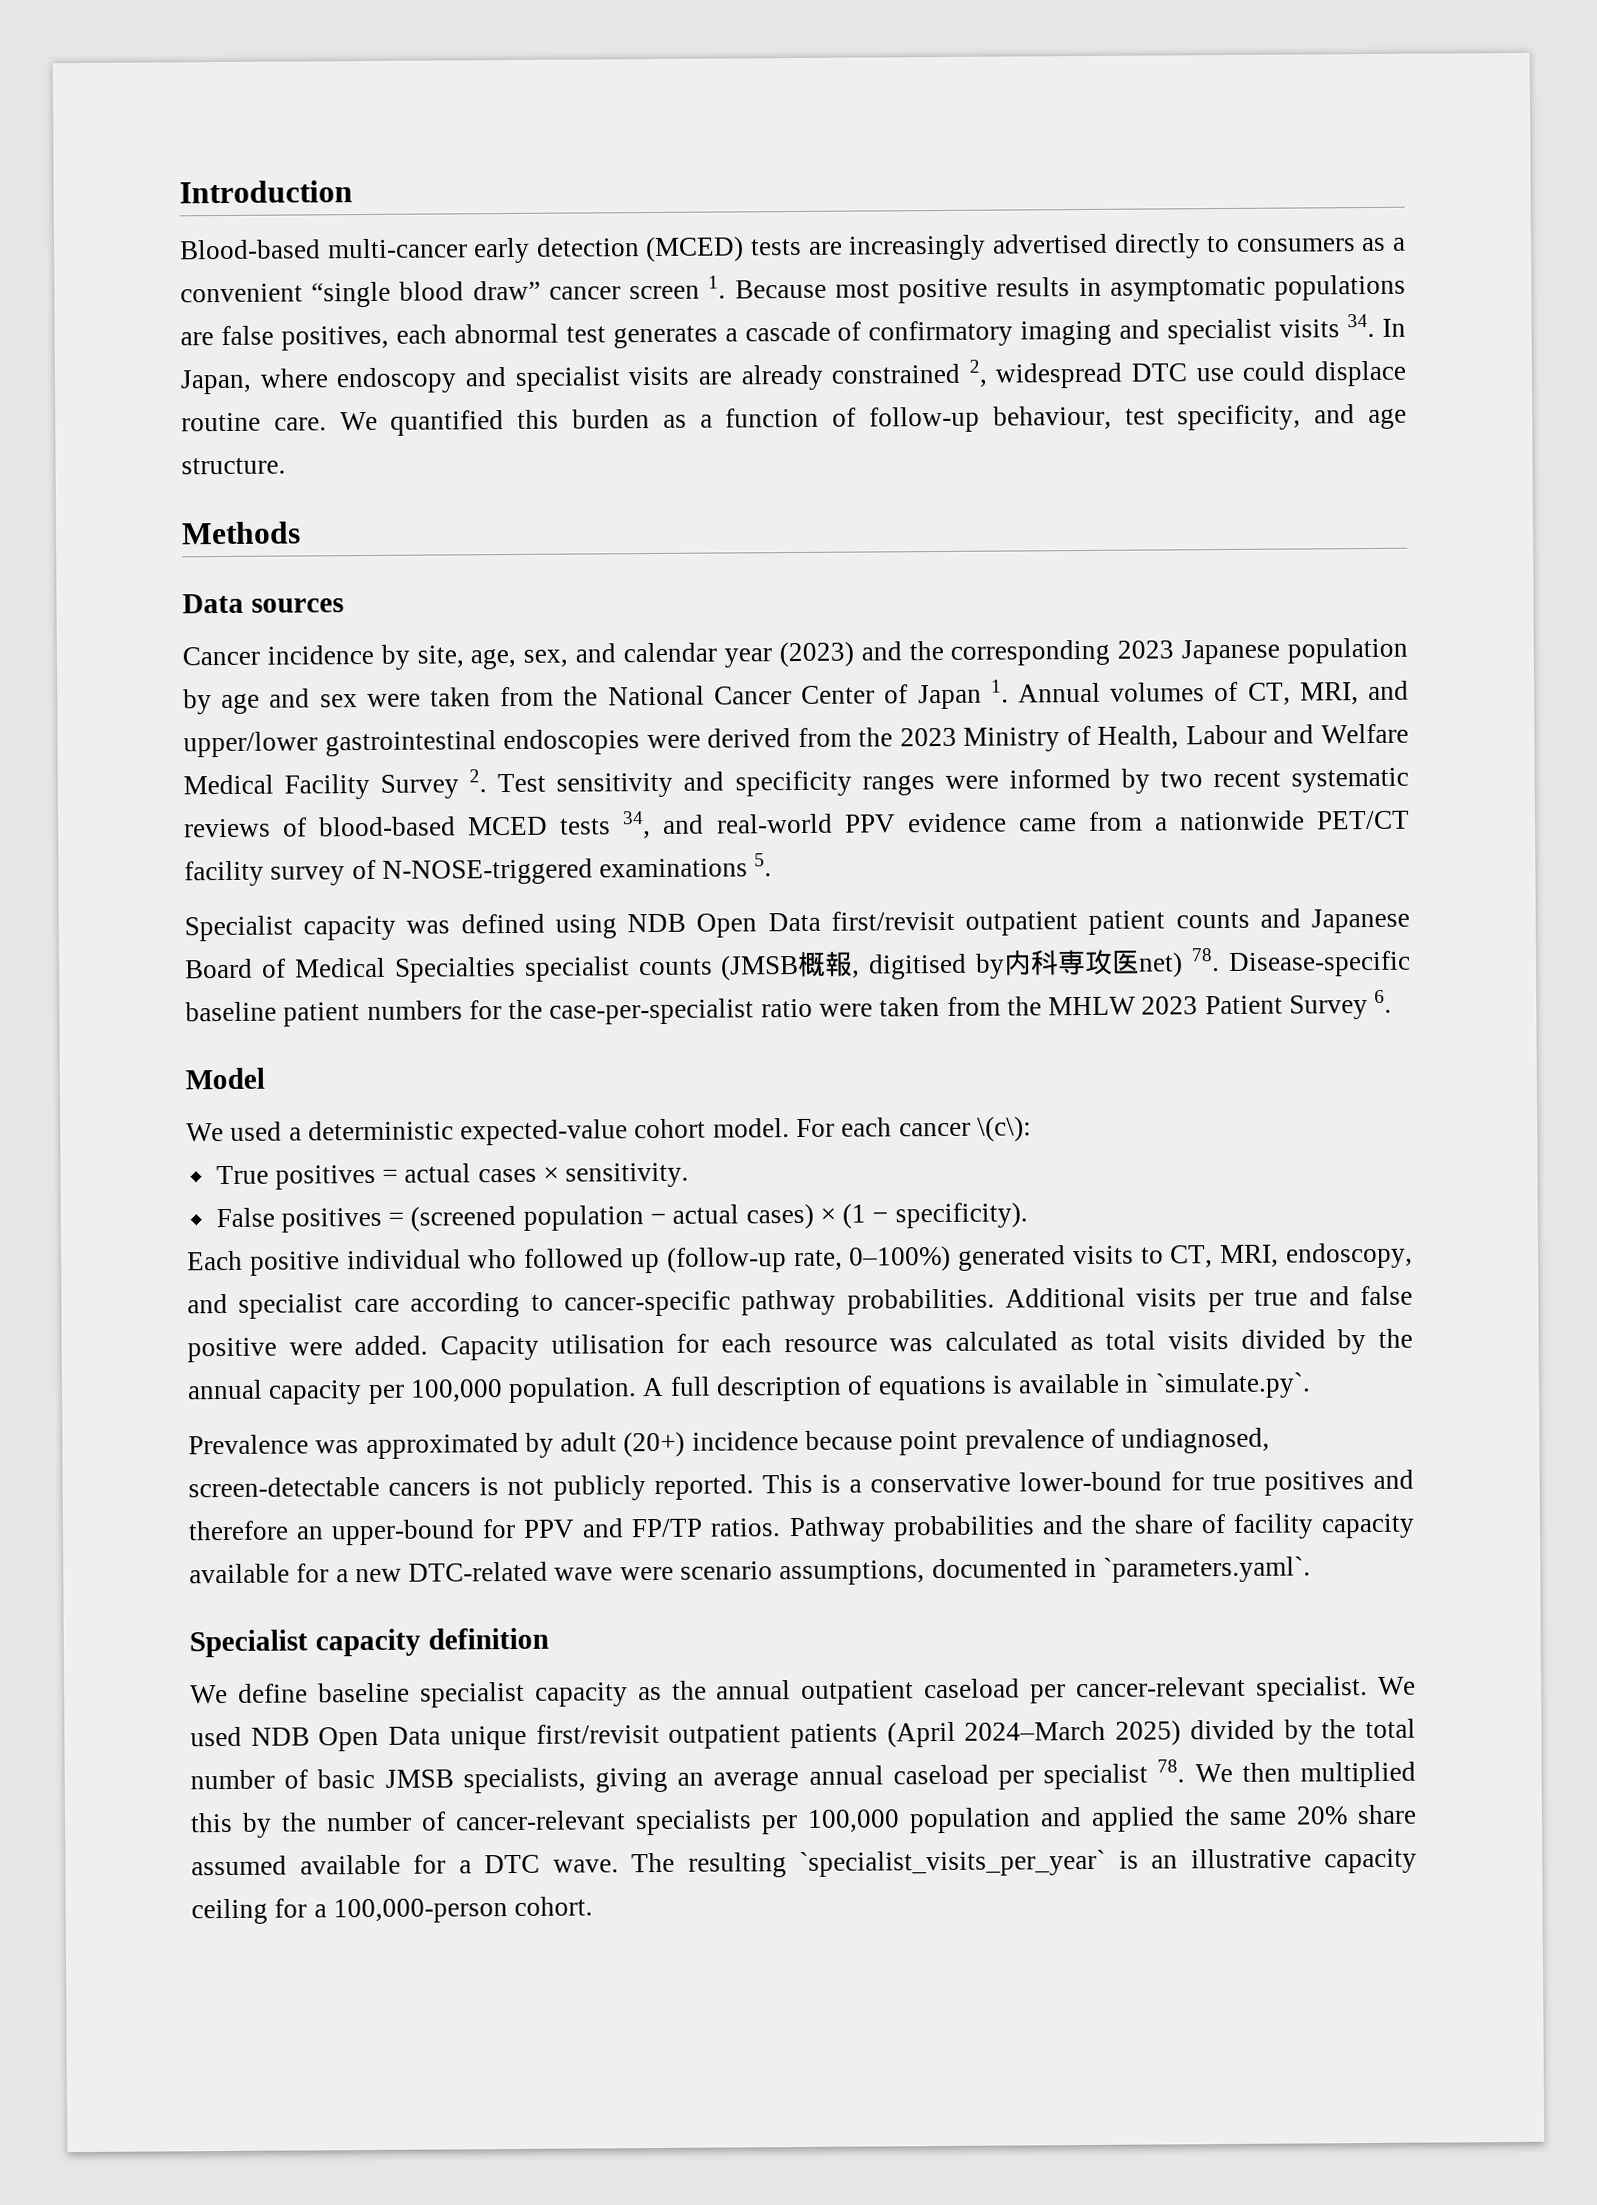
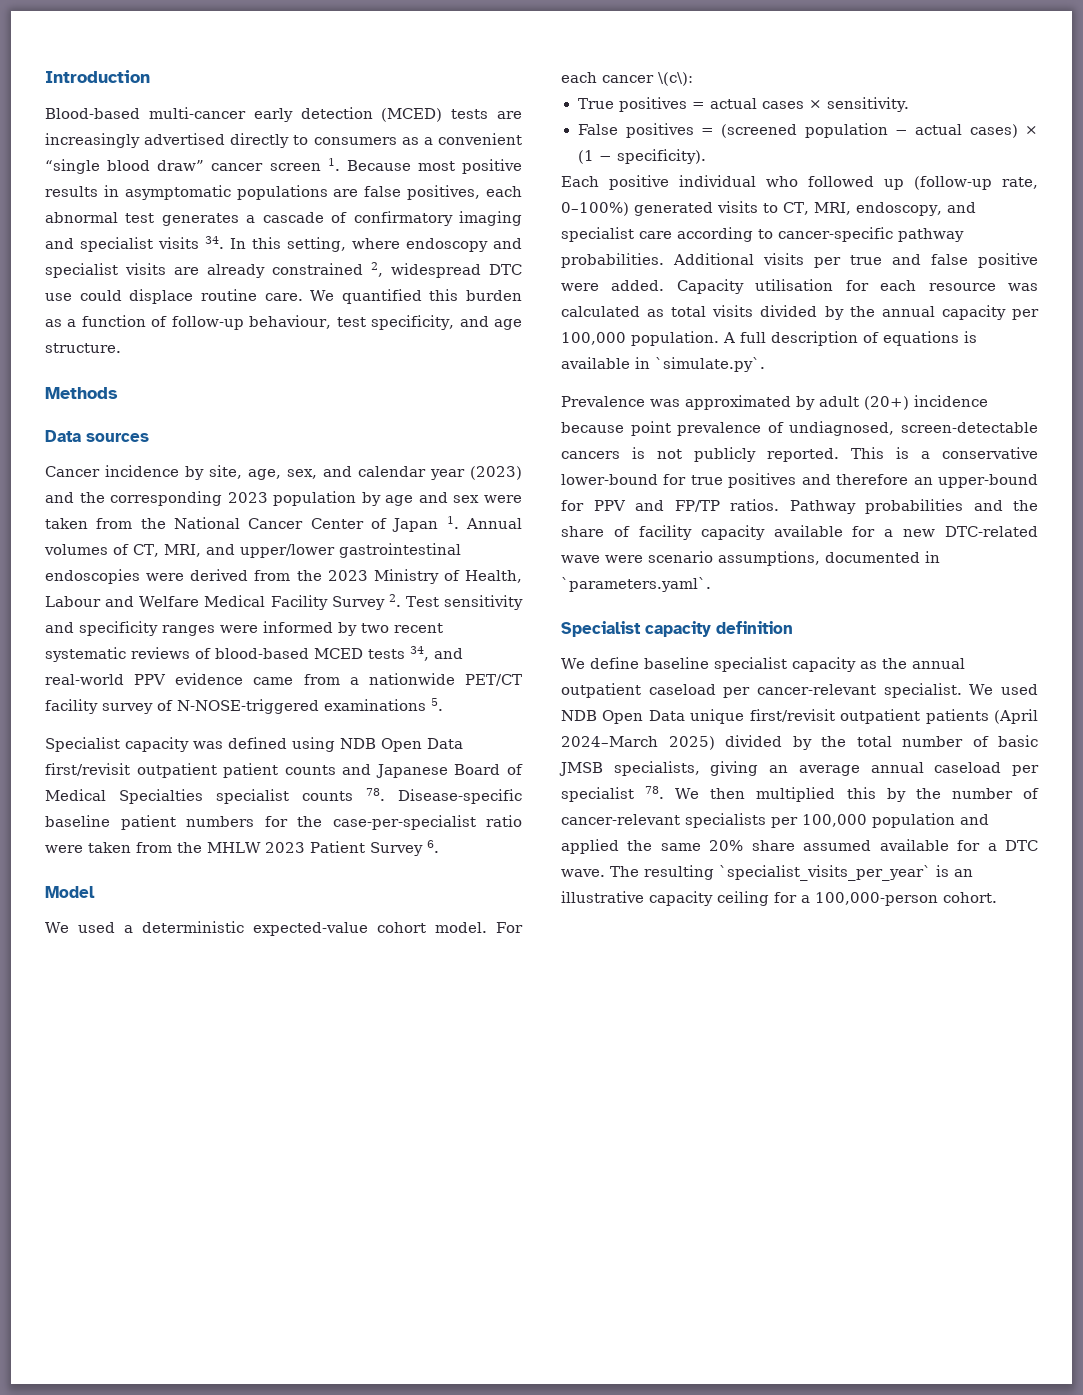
[180,369,252,395] Japan, -> [252,237,346,252] this setting,
[1181,639,1281,665] Japanese -> (268, 497) none
[720,949,1184,981] (JMSB概報, digitised by内科専攻医net) -> (353, 796) none

